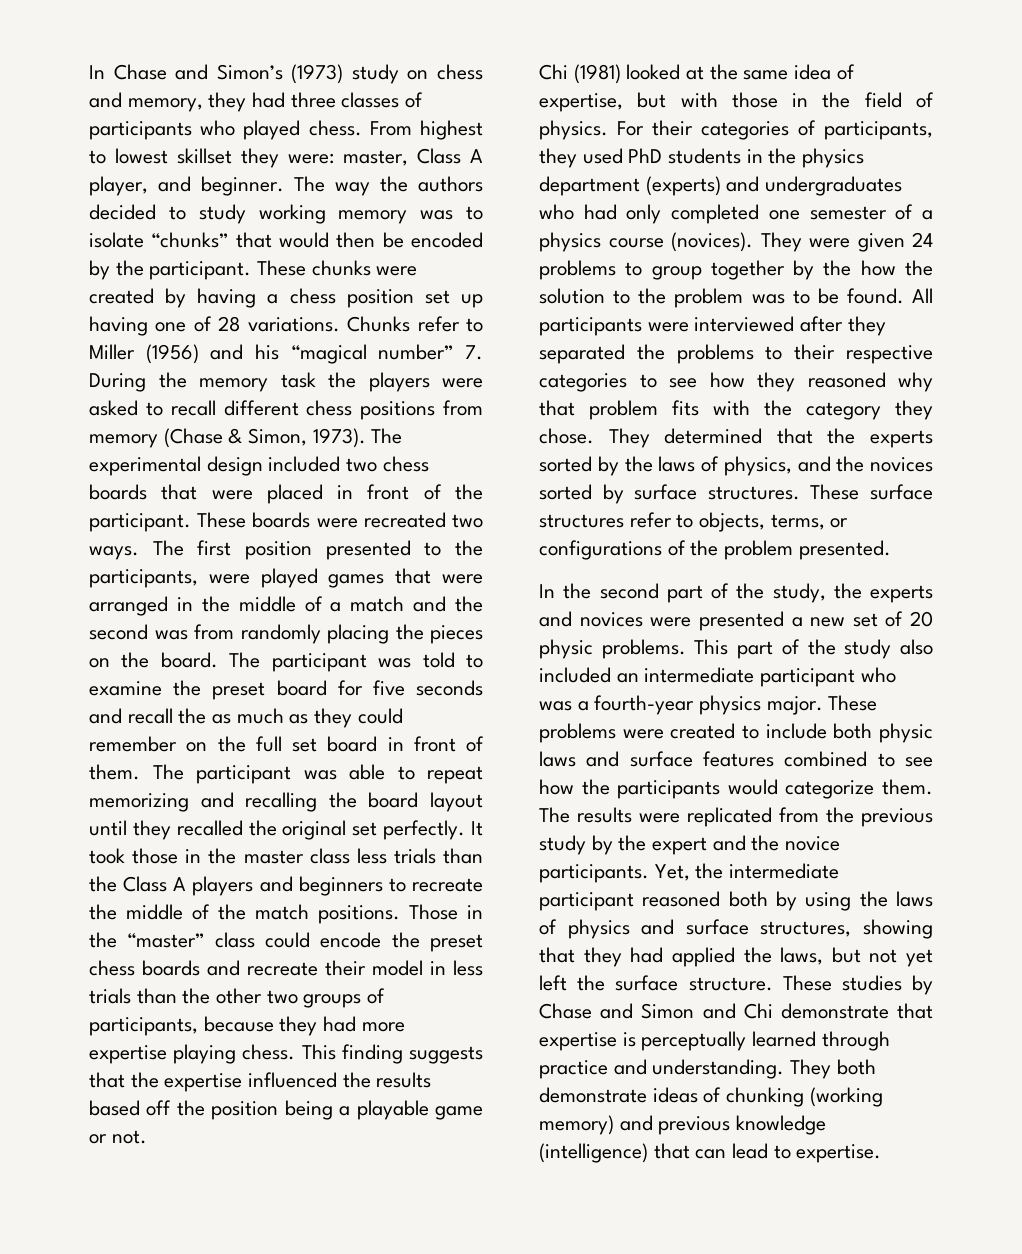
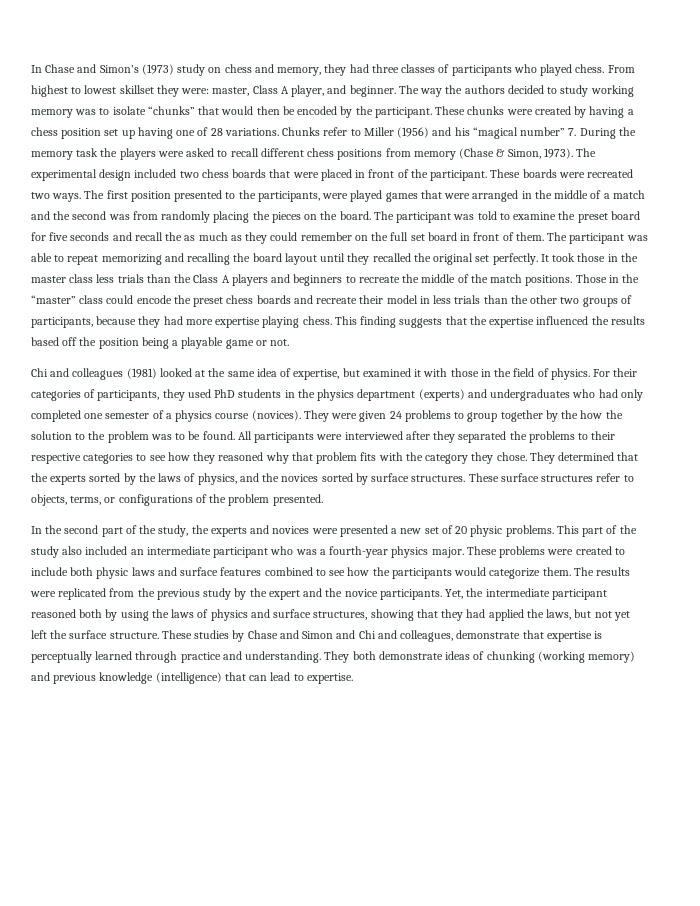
(568, 72) none -> [50,368,124,380] and colleagues
(667, 100) none -> [362,368,422,377] examined it
(773, 1011) none -> [377,630,454,642] and colleagues,

